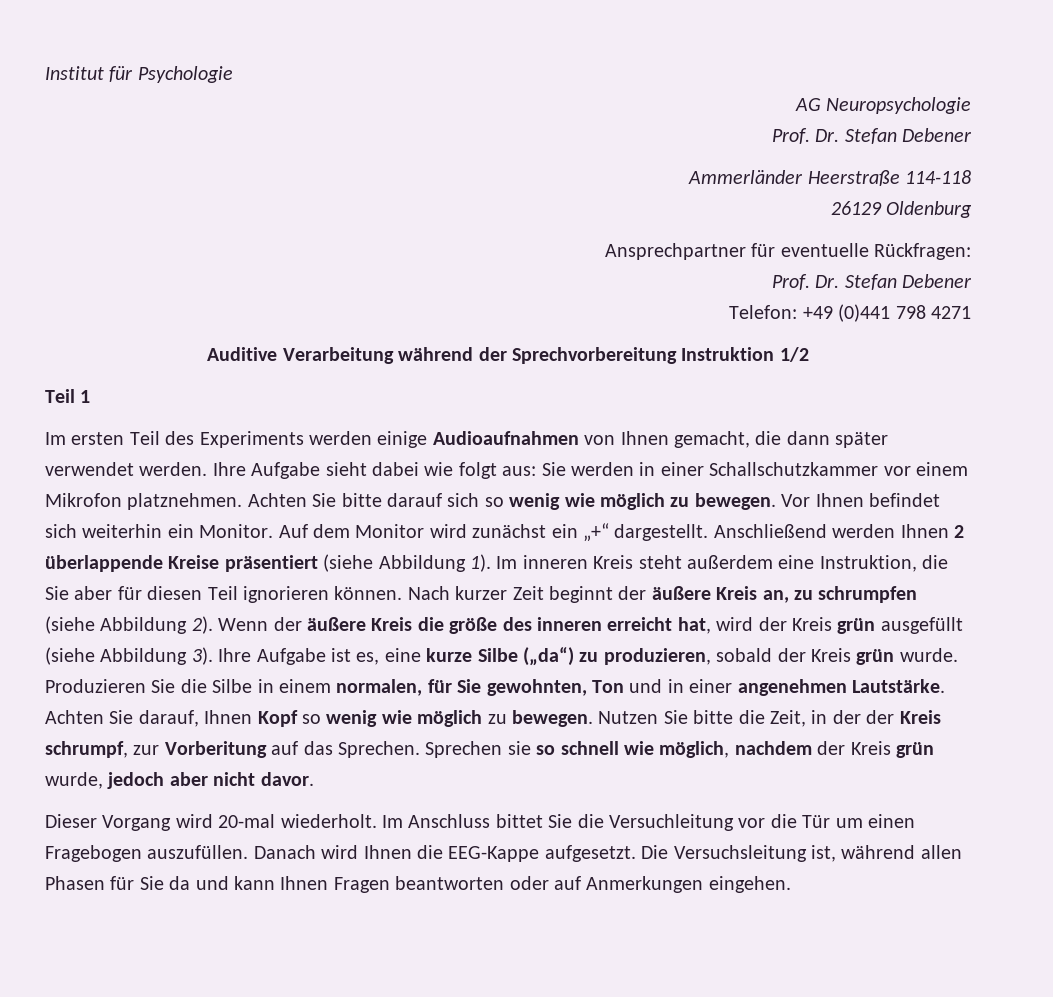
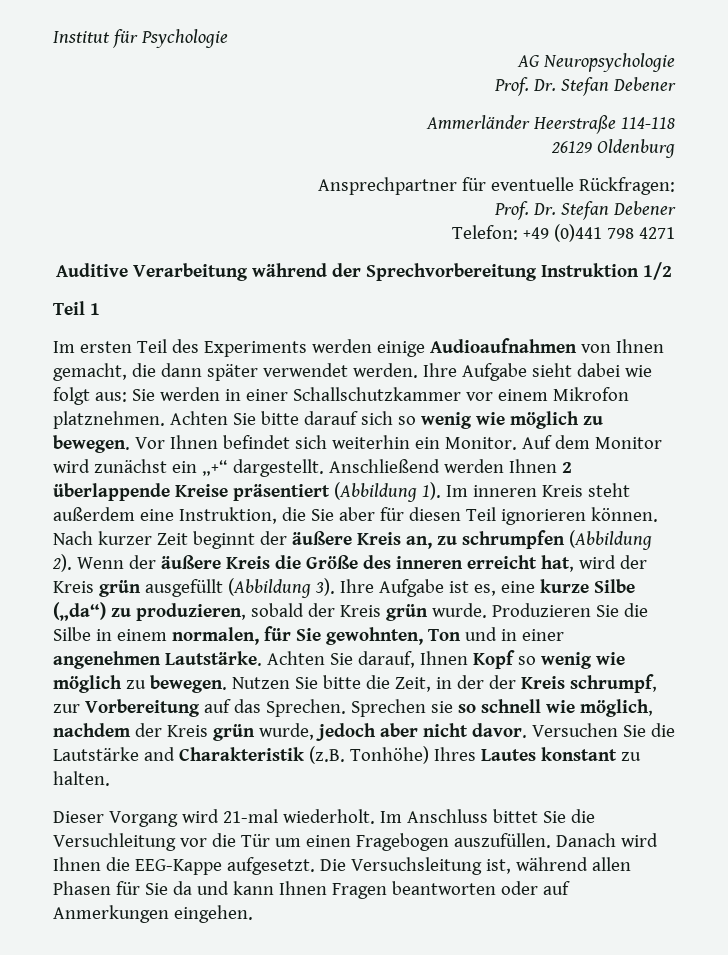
[323,554,466,572] (siehe Abbildung -> [333,482,417,502] (Abbildung
[45,616,188,634] (siehe Abbildung -> [568,530,652,550] (Abbildung
[449,617,498,634] größe -> [305,555,358,569] Größe
[45,647,188,665] (siehe Abbildung -> [227,578,311,598] (Abbildung
[164,741,267,758] Vorberitung -> [84,699,200,717] Vorbereitung
(314, 779) none -> [531,723,675,737] [53,746,641,764] [53,771,110,786] Versuchen Sie die Lautstärke and Charakteristik (z.B. Tonhöhe) Ihres Lautes konstant zu halten.
[218,814,276,828] 20-mal -> [222,809,278,823] 21-mal

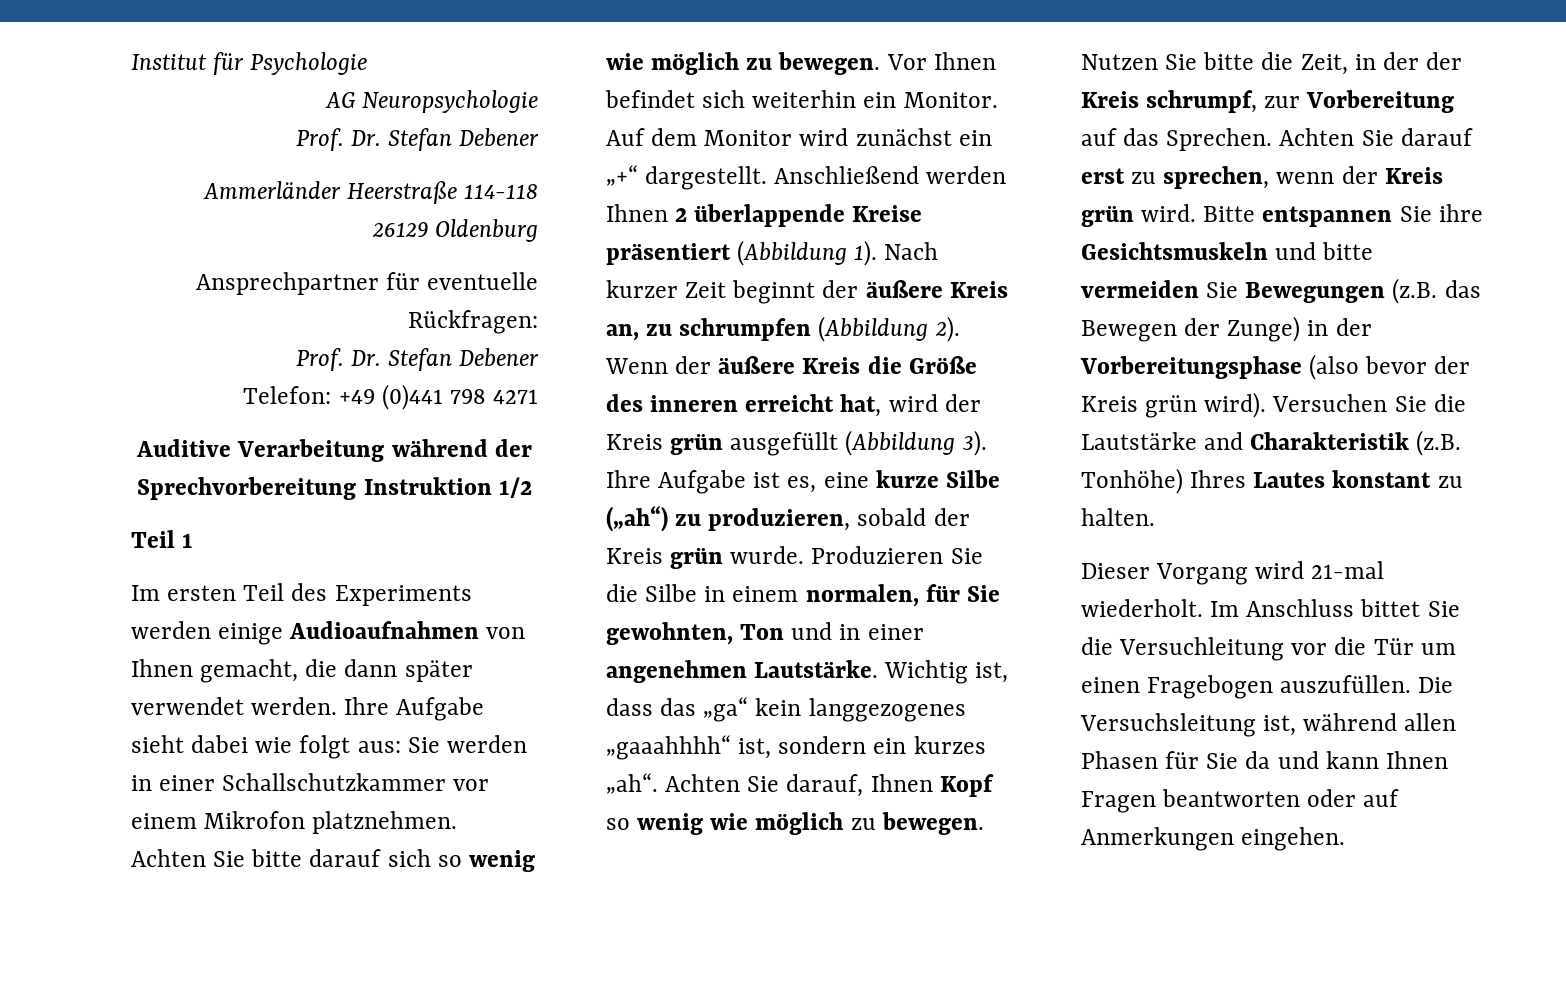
[445,483,630,497] [53,507,658,525] Im inneren Kreis steht außerdem eine Instruktion, die Sie aber für diesen Teil ignorieren können. -> (878, 253) none
[53,602,106,621] („da“) -> [606,506,668,532] („ah“)
(262, 658) none -> [884,660,1009,684] [606,697,966,722] [606,735,986,760] [606,773,658,794] Wichtig ist, dass das „ga“ kein langgezogenes „gaaahhhh“ ist, sondern ein kurzes „ah“.
[350,699,653,717] [53,723,527,741] Sprechen sie so schnell wie möglich, nachdem der Kreis grün wurde, jedoch aber nicht davor. -> [1279,128,1473,146] [1081,166,1443,189] [1081,204,1483,227] [1081,242,1374,260] [1081,278,1481,304] [1081,316,1372,342] [1080,354,1471,380] [1081,392,1267,418] Achten Sie darauf erst zu sprechen, wenn der Kreis grün wird. Bitte entspannen Sie ihre Gesichtsmuskeln und bitte vermeiden Sie Bewegungen (z.B. das Bewegen der Zunge) in der Vorbereitungsphase (also bevor der Kreis grün wird).
[555,833,658,847] [53,857,315,875] Danach wird Ihnen die EEG-Kappe aufgesetzt. -> (1412, 684) none

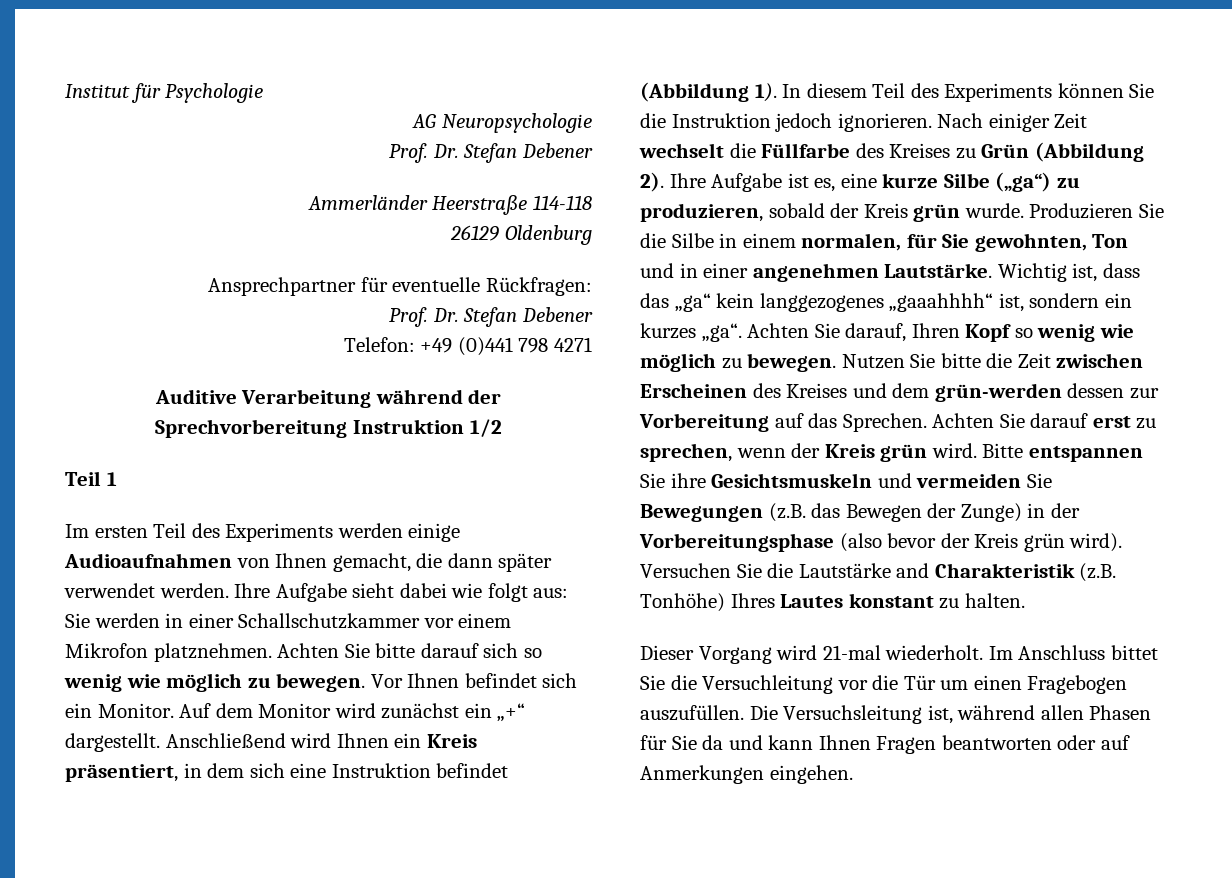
[752,90,857,108] weiterhin -> (578, 680) none
[926,166,1007,184] [606,204,923,227] [606,240,939,266] [606,280,1008,304] [606,316,960,342] [605,356,977,374] [606,394,981,417] [606,430,987,456] werden Ihnen 2 überlappende Kreise präsentiert (Abbildung 1). Nach kurzer Zeit beginnt der äußere Kreis an, zu schrumpfen (Abbildung 2). Wenn der äußere Kreis die Größe des inneren erreicht hat, wird der Kreis grün ausgefüllt (Abbildung 3). -> [290,733,477,748] [65,763,509,782] [640,82,1155,102] [640,113,1088,132] [639,142,1144,162] [640,172,664,192] wird Ihnen ein Kreis präsentiert, in dem sich eine Instruktion befindet (Abbildung 1). In diesem Teil des Experiments können Sie die Instruktion jedoch ignorieren. Nach einiger Zeit wechselt die Füllfarbe des Kreises zu Grün (Abbildung 2).
[606,506,668,532] („ah“) -> [995,172,1052,192] („ga“)
[606,773,658,794] „ah“. -> [701,323,742,342] „ga“.
[870,774,933,792] Ihnen -> [911,323,960,338] Ihren
[1300,52,1463,75] [1081,90,1258,113] Zeit, in der der Kreis schrumpf, -> [1017,353,1144,368] [640,383,1125,402] Zeit zwischen Erscheinen des Kreises und dem grün-werden dessen
[1322,242,1374,260] bitte -> (912, 480) none

